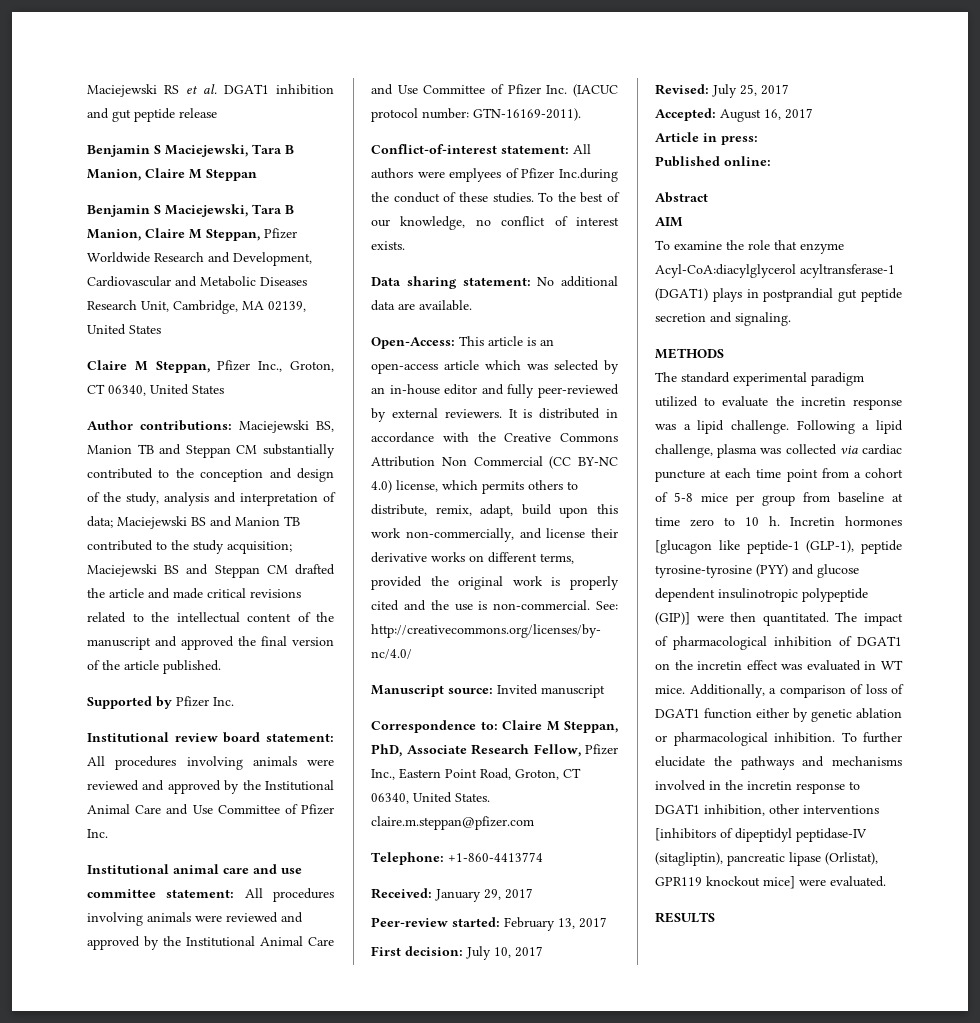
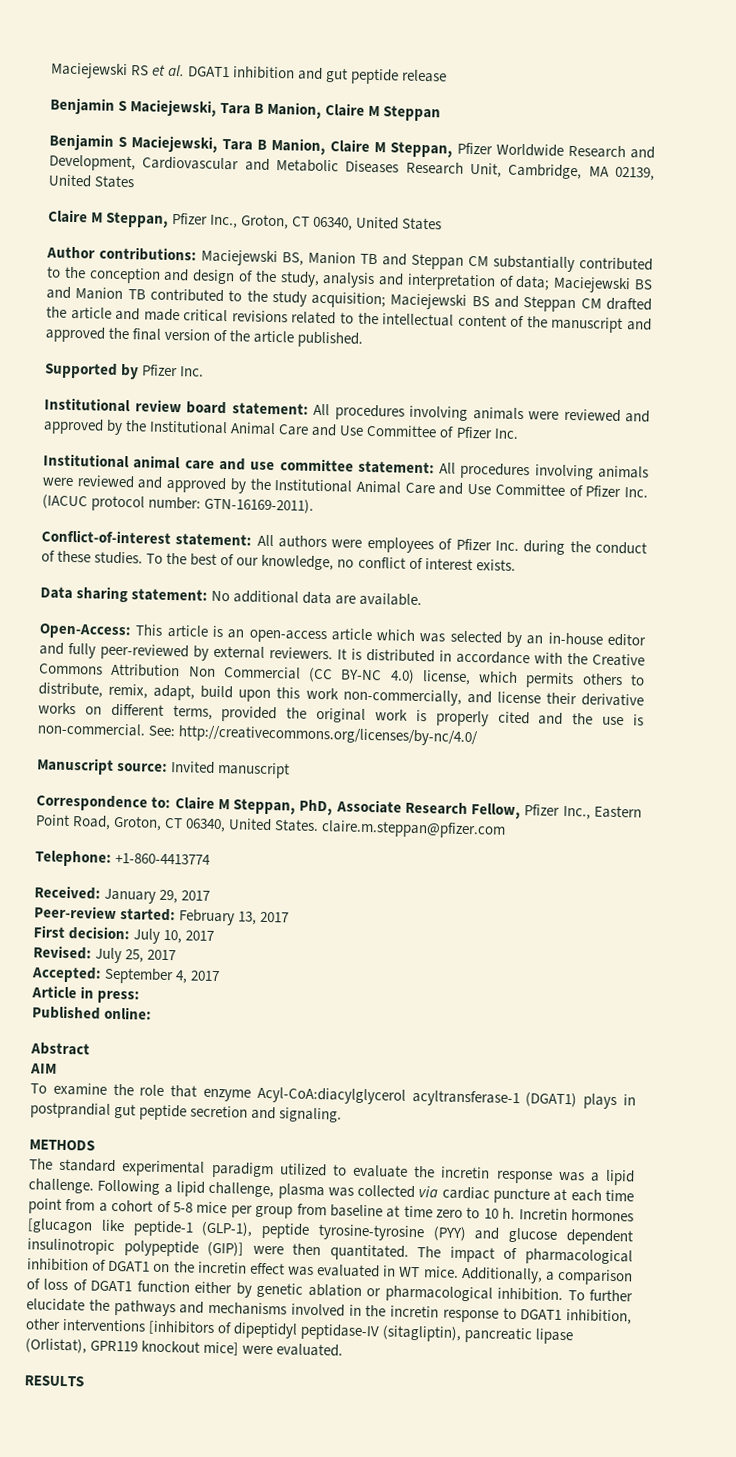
[449,168,618,182] emplyees of Pfizer Inc.during -> [366,536,566,555] employees of Pfizer Inc. during
[720,109,781,122] August 16, -> [104,967,189,985] September 4,

